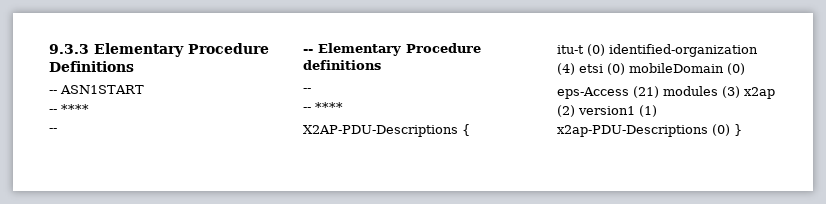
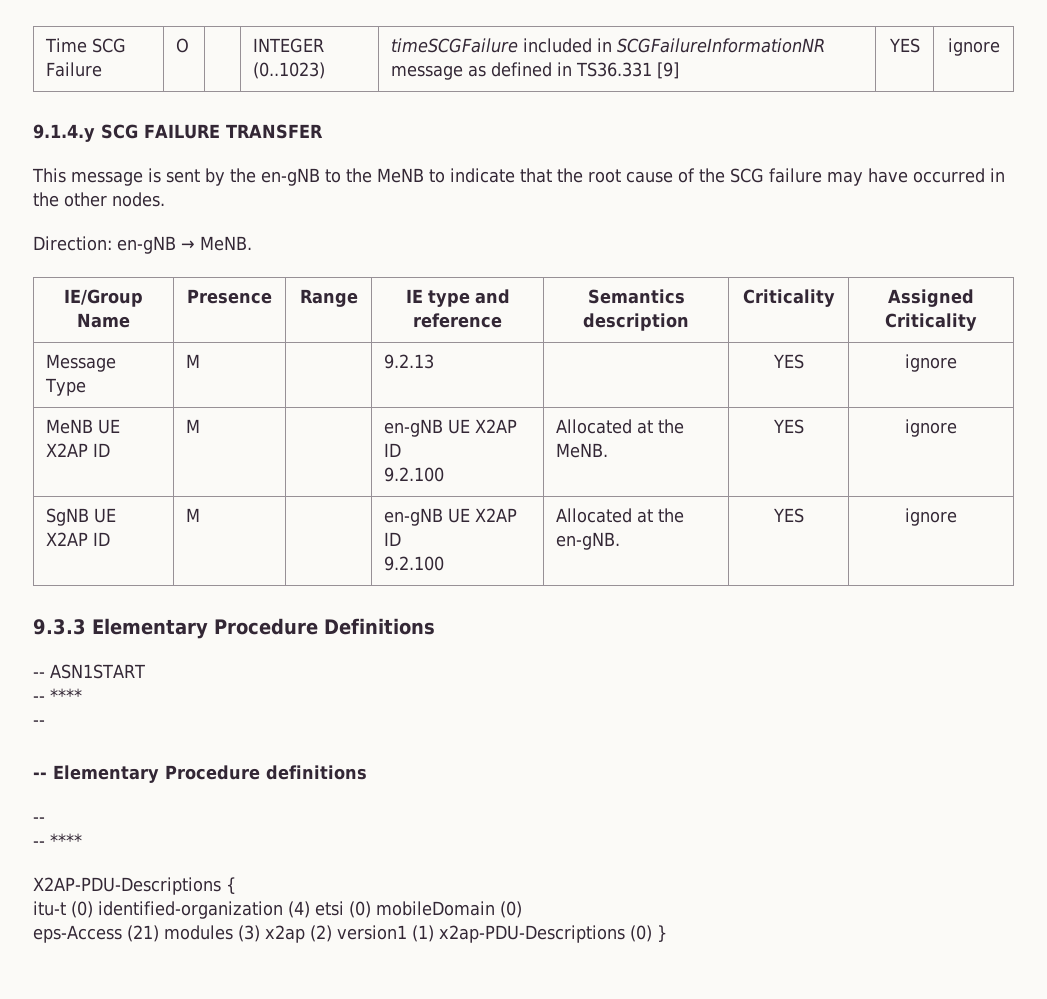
(49, 49) none -> [45,38,127,53] [46,62,103,77] [176,38,190,53] [253,38,325,53] [253,62,326,79] [391,38,826,53] [391,62,680,80] [888,38,920,53] [947,38,1000,56] [33,124,323,142] [32,168,1005,186] [33,192,165,207] [33,236,252,254] [64,289,143,307] [77,313,130,328] [187,289,272,304] [299,289,358,307] [405,289,510,307] [413,313,502,328] [587,289,685,304] [583,313,689,331] [742,289,835,307] [888,289,974,307] [885,313,977,331] [46,354,117,372] [45,378,87,396] [186,354,201,368] [384,354,435,369] [772,354,804,369] [905,354,957,372] [46,419,121,434] [46,443,111,457] [186,419,201,433] [384,419,518,437] [384,443,402,457] [384,467,445,482] [556,419,685,434] [556,443,609,458] [772,419,804,434] [905,419,957,437] [46,508,117,526] [46,532,111,546] [186,508,201,522] [384,508,518,526] [384,532,402,546] [384,556,445,571] [556,508,685,523] [556,532,621,550] [772,508,804,523] [905,508,957,526] Time SCG Failure | O | | INTEGER (0..1023) | timeSCGFailure included in SCGFailureInformationNR message as defined in TS36.331 [9] | YES | ignore // 9.1.4.y SCG FAILURE TRANSFER // This message is sent by the en-gNB to the MeNB to indicate that the root cause of the SCG failure may have occurred in the other nodes. // Direction: en-gNB → MeNB. // IE/Group Name | Presence | Range | IE type and reference | Semantics description | Criticality | Assigned Criticality // Message Type | M | | 9.2.13 | | YES | ignore // MeNB UE X2AP ID | M | | en-gNB UE X2AP ID // 9.2.100 | Allocated at the MeNB. | YES | ignore // SgNB UE X2AP ID | M | | en-gNB UE X2AP ID // 9.2.100 | Allocated at the en-gNB. | YES | ignore //

